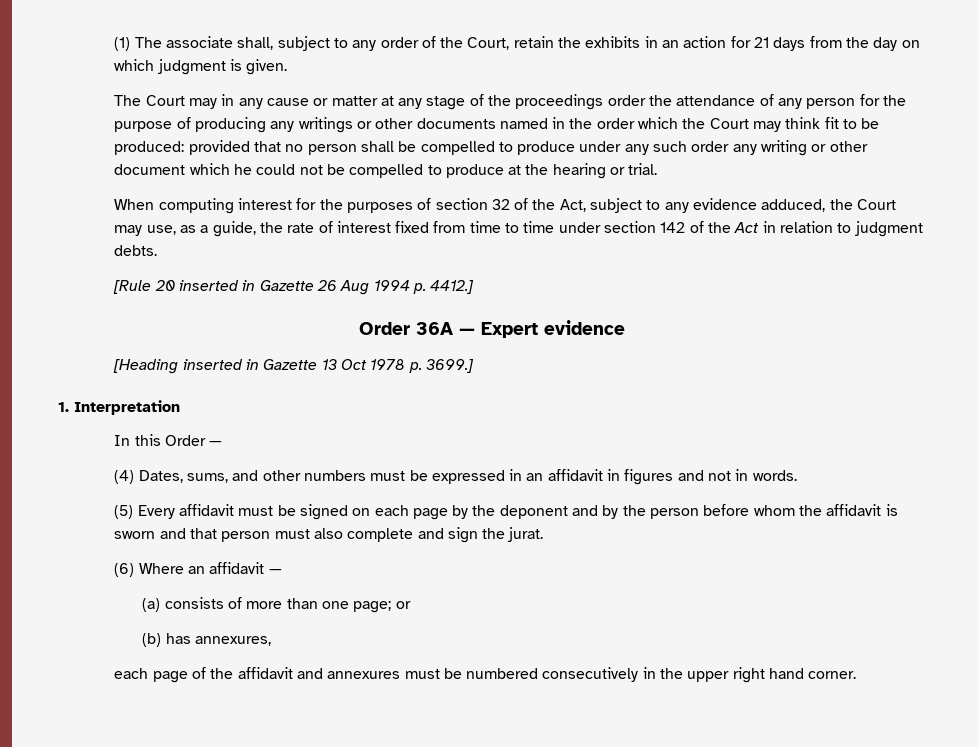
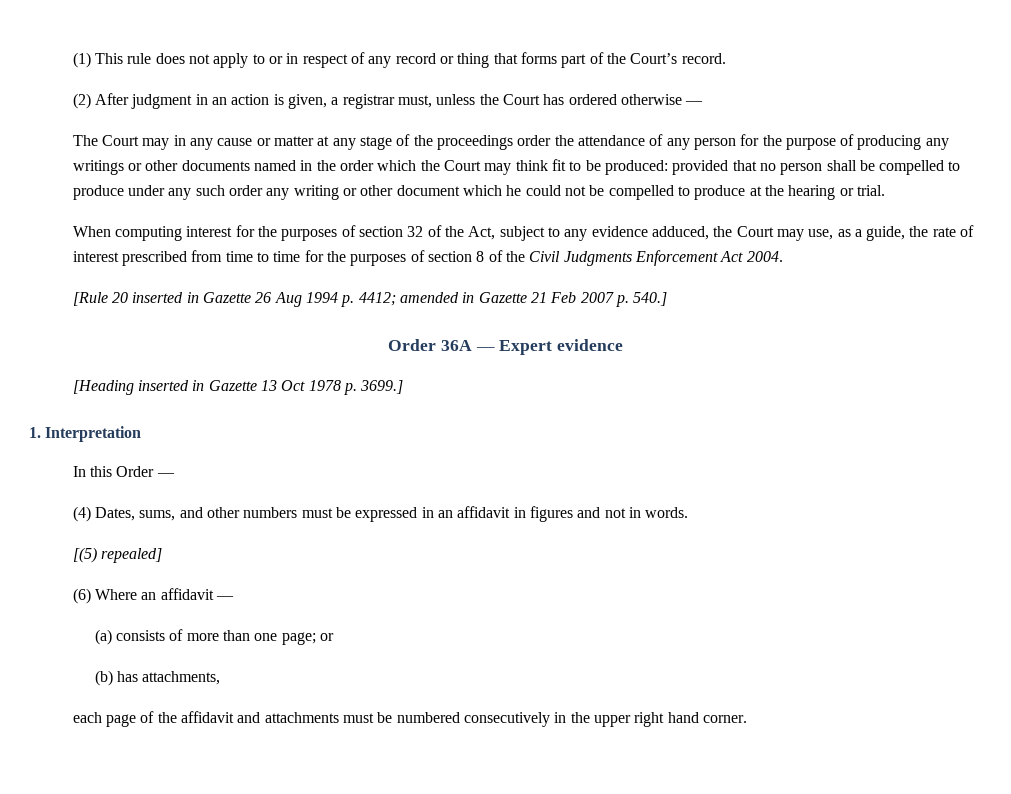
[134,36,920,51] [114,59,288,75] The associate shall, subject to any order of the Court, retain the exhibits in an action for 21 days from the day on which judgment is given. -> [95,52,726,68] [72,93,704,109] This rule does not apply to or in respect of any record or thing that forms part of the Court’s record. // (2) After judgment in an action is given, a registrar must, unless the Court has ordered otherwise —
[395,221,430,233] fixed -> [122,251,188,266] prescribed
[558,221,923,237] [114,245,158,256] under section 142 of the Act in relation to judgment debts. -> [304,250,783,266] for the purposes of section 8 of the Civil Judgments Enforcement Act 2004.
[430,280,475,294] 4412.] -> [358,292,668,307] 4412; amended in Gazette 21 Feb 2007 p. 540.]
[114,504,898,520] [114,527,544,543] (5) Every affidavit must be signed on each page by the deponent and by the person before whom the affidavit is sworn and that person must also complete and sign the jurat. -> [72,547,163,563] [(5) repealed]
[195,636,272,646] annexures, -> [142,671,221,685] attachments,
[327,671,401,679] annexures -> [264,712,339,723] attachments

